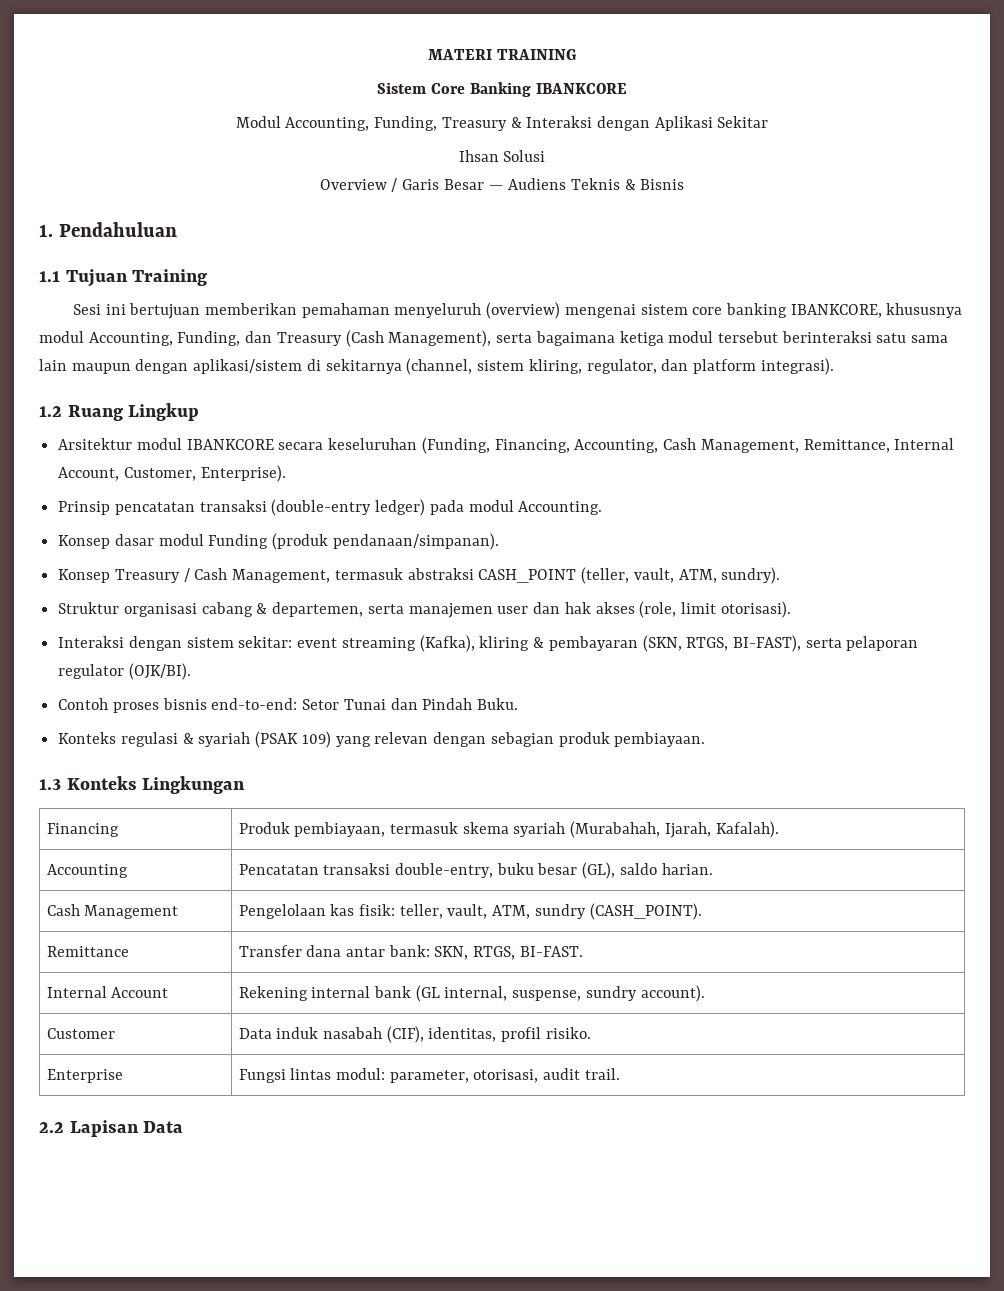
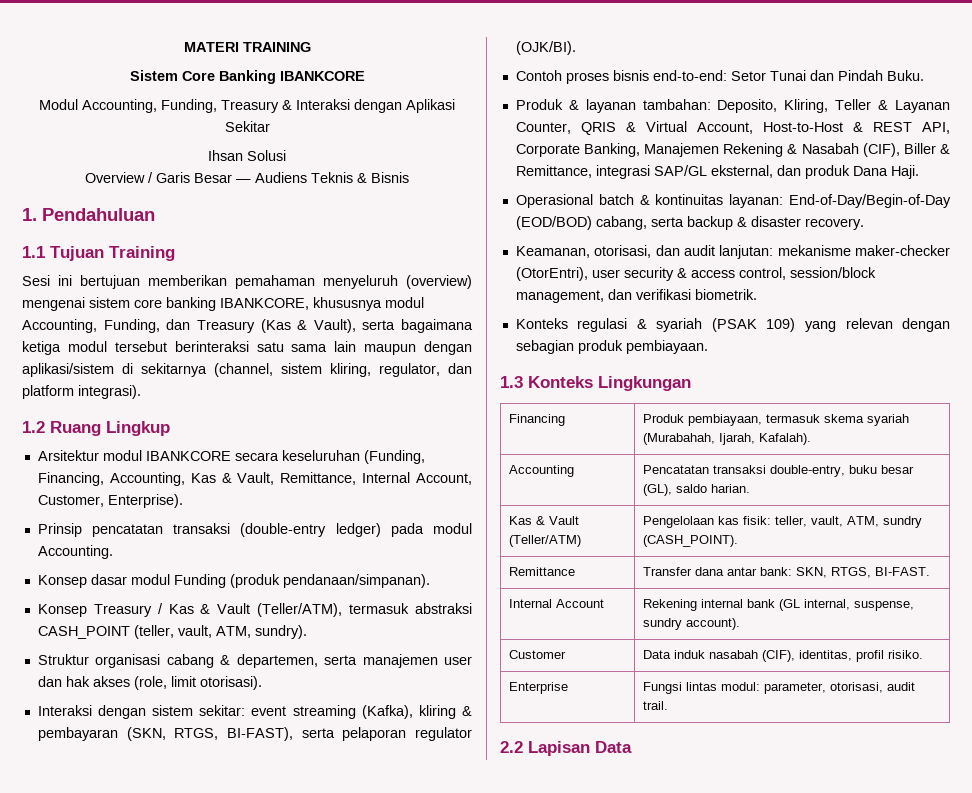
[345,330,492,347] (Cash Management), -> [260,319,356,333] (Kas & Vault),
[663,438,799,453] Cash Management, -> [190,472,275,485] Kas & Vault,
[194,568,331,583] Cash Management, -> [168,603,343,617] Kas & Vault (Teller/ATM),
(519, 704) none -> [515,99,951,113] [515,121,950,135] [515,143,951,157] [515,165,919,179] [515,194,951,208] [515,216,864,230] [515,245,951,259] [515,267,876,281] [515,289,757,303] // Produk & layanan tambahan: Deposito, Kliring, Teller & Layanan Counter, QRIS & Virtual Account, Host-to-Host & REST API, Corporate Banking, Manajemen Rekening & Nasabah (CIF), Biller & Remittance, integrasi SAP/GL eksternal, dan produk Dana Haji. // Operasional batch & kontinuitas layanan: End-of-Day/Begin-of-Day (EOD/BOD) cabang, serta backup & disaster recovery. // Keamanan, otorisasi, dan audit lanjutan: mekanisme maker-checker (OtorEntri), user security & access control, session/block management, dan verifikasi biometrik.
[46,904,179,919] Cash Management -> [509,516,580,525] [509,535,582,547] Kas & Vault (Teller/ATM)

